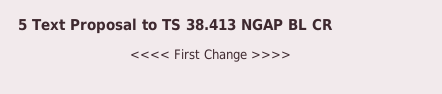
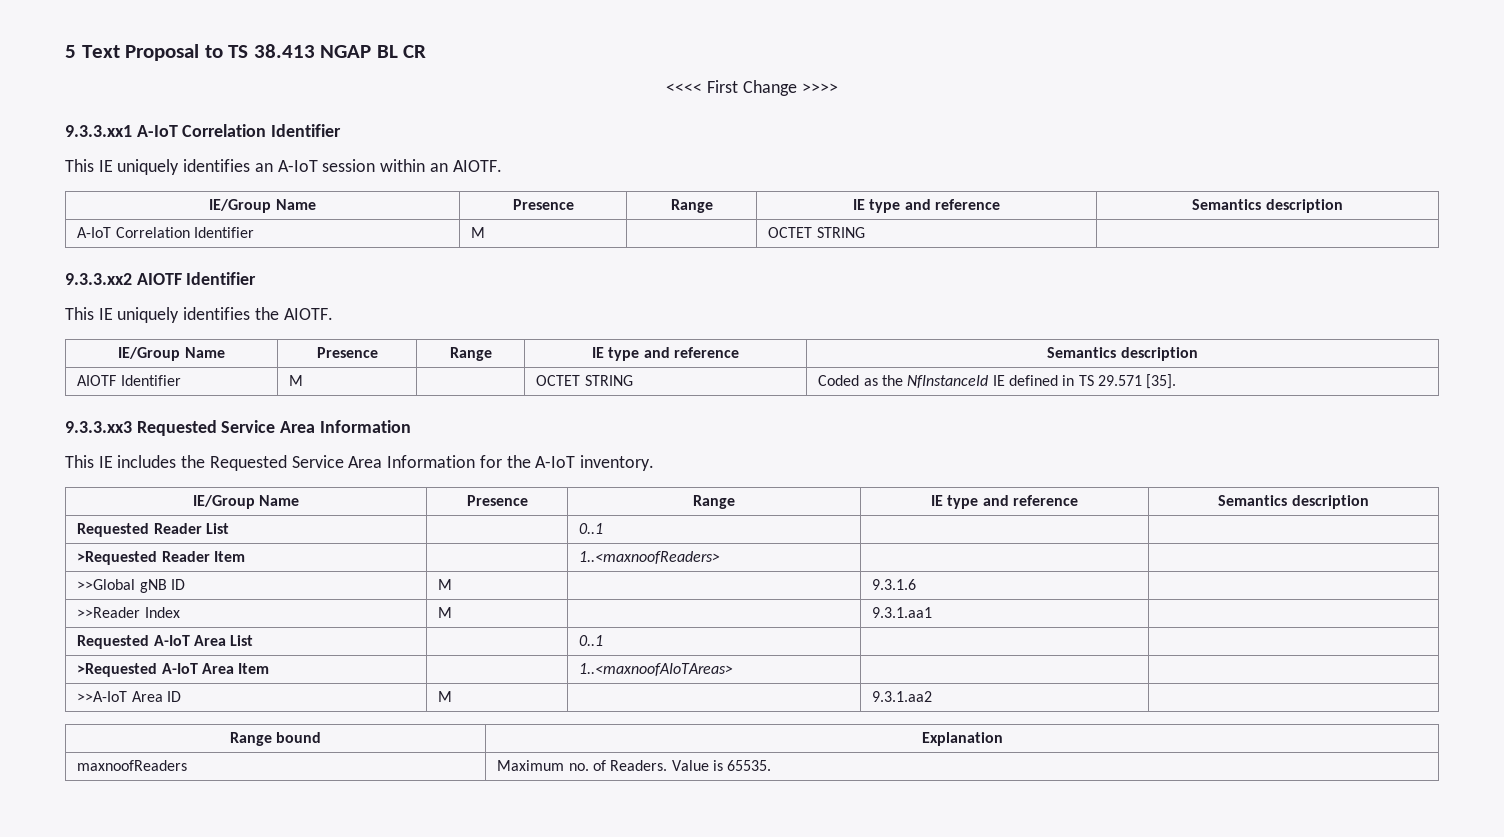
(291, 55) none -> [65,124,342,137] [65,159,502,175] [209,199,316,213] [512,199,574,210] [670,199,713,213] [853,199,1000,213] [1192,199,1343,213] [77,227,254,238] [471,227,486,238] [768,227,865,238] [65,272,257,285] [65,307,333,323] [118,347,225,361] [316,347,378,358] [449,347,492,361] [592,347,739,361] [1047,347,1198,361] [77,375,181,386] [289,375,304,386] [536,375,633,386] [818,374,1177,389] [65,420,411,436] [65,455,654,471] [192,495,300,509] [466,495,528,506] [693,495,735,509] [931,495,1078,509] [1218,495,1369,509] [77,523,229,537] [579,523,604,534] [77,551,245,565] [579,551,721,564] [77,579,185,593] [438,579,453,590] [872,579,917,590] [77,607,180,618] [438,607,453,618] [872,607,933,618] [77,635,254,649] [579,635,604,646] [77,663,270,677] [579,663,734,676] [77,691,181,702] [438,691,453,702] [872,691,933,702] [229,732,322,746] [921,732,1003,746] [77,760,188,771] [497,760,772,771] // 9.3.3.xx1 A-IoT Correlation Identifier // This IE uniquely identifies an A-IoT session within an AIOTF. // IE/Group Name | Presence | Range | IE type and reference | Semantics description // A-IoT Correlation Identifier | M | | OCTET STRING | // 9.3.3.xx2 AIOTF Identifier // This IE uniquely identifies the AIOTF. // IE/Group Name | Presence | Range | IE type and reference | Semantics description // AIOTF Identifier | M | | OCTET STRING | Coded as the NfInstanceId IE defined in TS 29.571 [35]. // 9.3.3.xx3 Requested Service Area Information // This IE includes the Requested Service Area Information for the A-IoT inventory. // IE/Group Name | Presence | Range | IE type and reference | Semantics description // Requested Reader List | | 0..1 | | // >Requested Reader Item | | 1..<maxnoofReaders> | | // >>Global gNB ID | M | | 9.3.1.6 | // >>Reader Index | M | | 9.3.1.aa1 | // Requested A-IoT Area List | | 0..1 | | // >Requested A-IoT Area Item | | 1..<maxnoofAIoTAreas> | | // >>A-IoT Area ID | M | | 9.3.1.aa2 | // Range bound | Explanation // maxnoofReaders | Maximum no. of Readers. Value is 65535.

